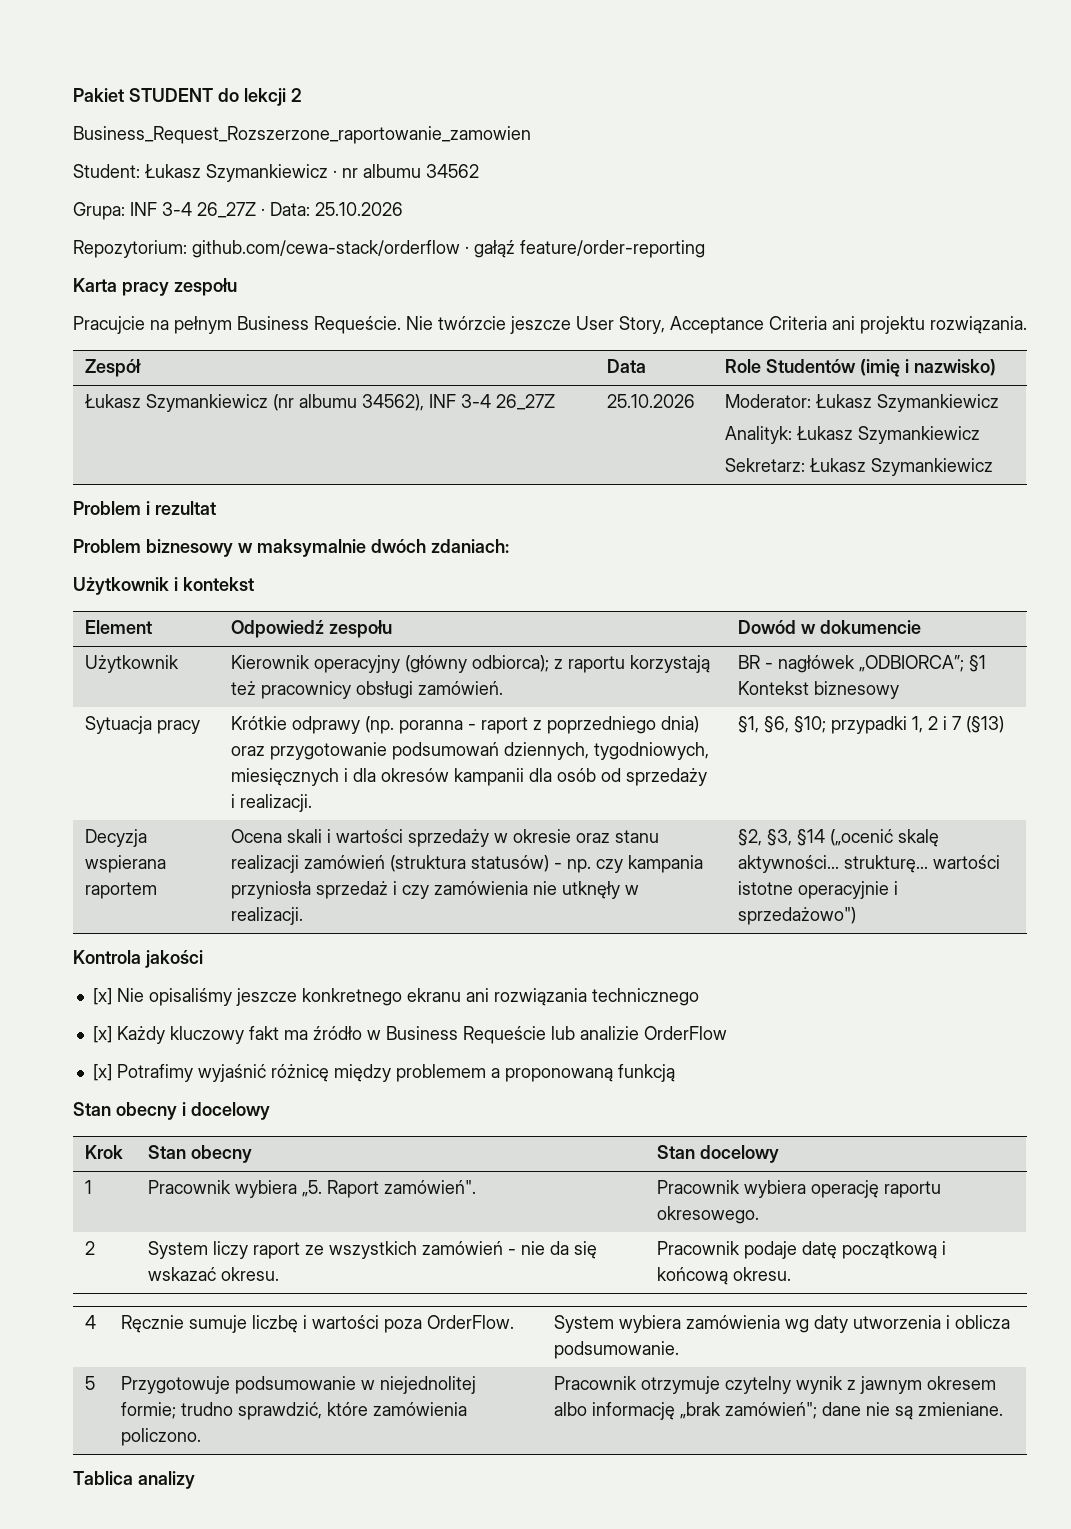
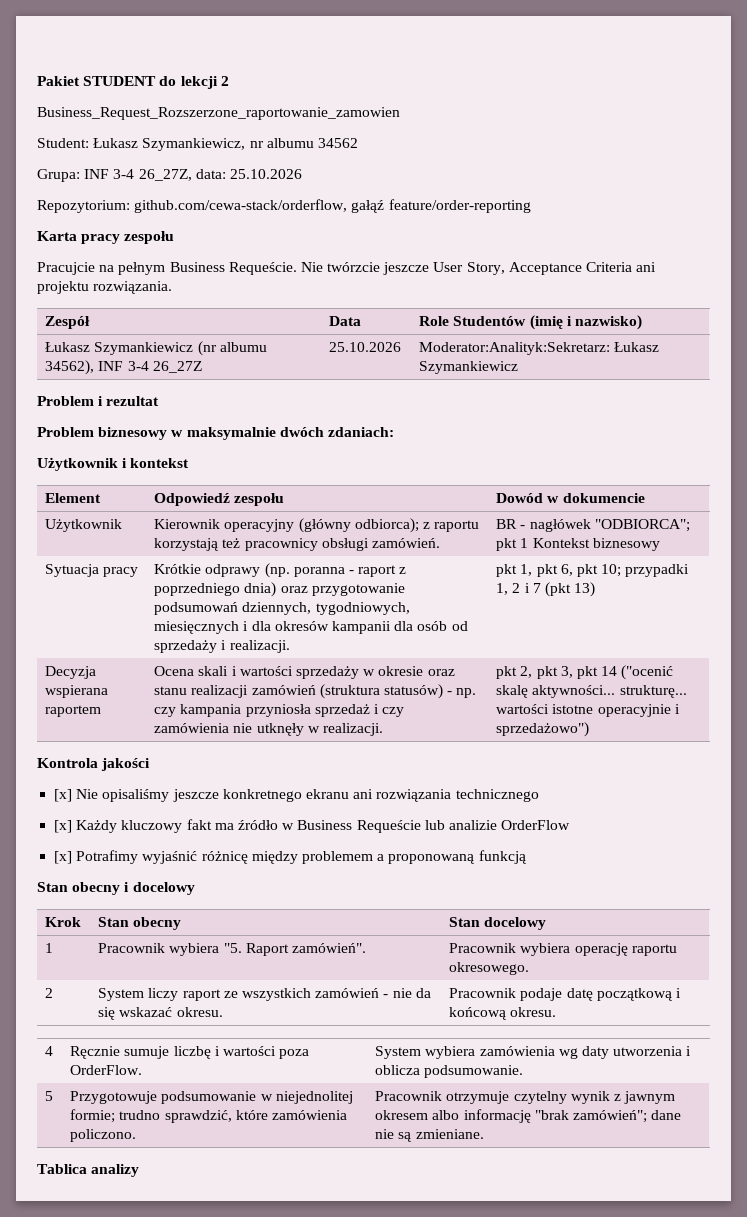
[206,164,337,182] Szymankiewicz · -> [142,138,246,151] Szymankiewicz,
[197,202,310,218] 26_27Z · Data: -> [138,169,226,181] 26_27Z, data:
[192,240,469,258] github.com/cewa-stack/orderflow · -> [134,199,348,213] github.com/cewa-stack/orderflow,
[725,394,1000,412] [725,426,981,444] [725,458,806,472] Moderator: Łukasz Szymankiewicz // Analityk: Łukasz Szymankiewicz // Sekretarz: -> [419,342,611,355] Moderator:Analityk:Sekretarz:
[859,655,987,672] „ODBIORCA”; §1 -> [594,519,690,532] [496,538,529,551] "ODBIORCA"; pkt 1
[738,716,827,733] §1, §6, §10; -> [496,564,622,577] pkt 1, pkt 6, pkt 10;
[966,716,1005,733] (§13) -> [544,582,596,597] (pkt 13)
[738,829,894,846] §2, §3, §14 („ocenić -> [496,665,674,680] pkt 2, pkt 3, pkt 14 ("ocenić
[302,1180,323,1197] „5. -> [223,943,242,953] "5.
[680,1402,722,1419] „brak -> [534,1110,569,1120] "brak

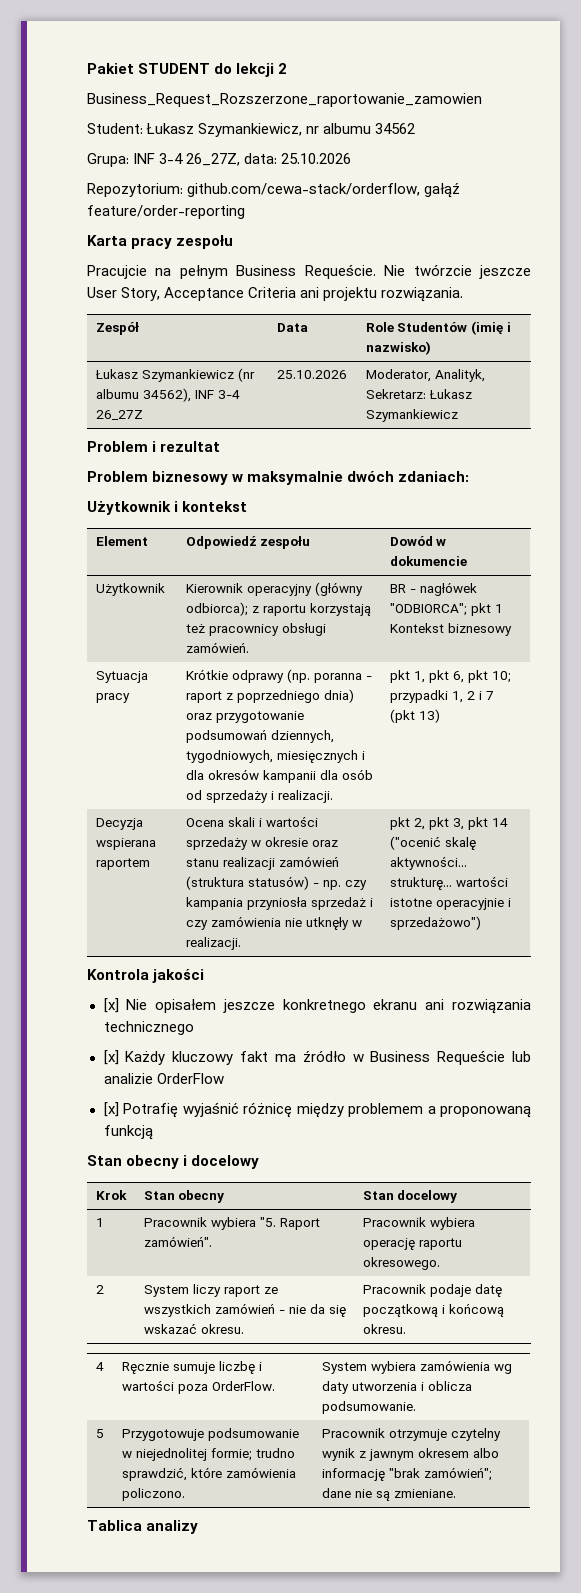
[419,342,611,355] Moderator:Analityk:Sekretarz: -> [365,369,485,382] [365,389,426,399] Moderator, Analityk, Sekretarz:
[102,789,170,802] opisaliśmy -> [155,999,217,1013] opisałem
[76,850,139,864] Potrafimy -> [123,1103,178,1118] Potrafię

